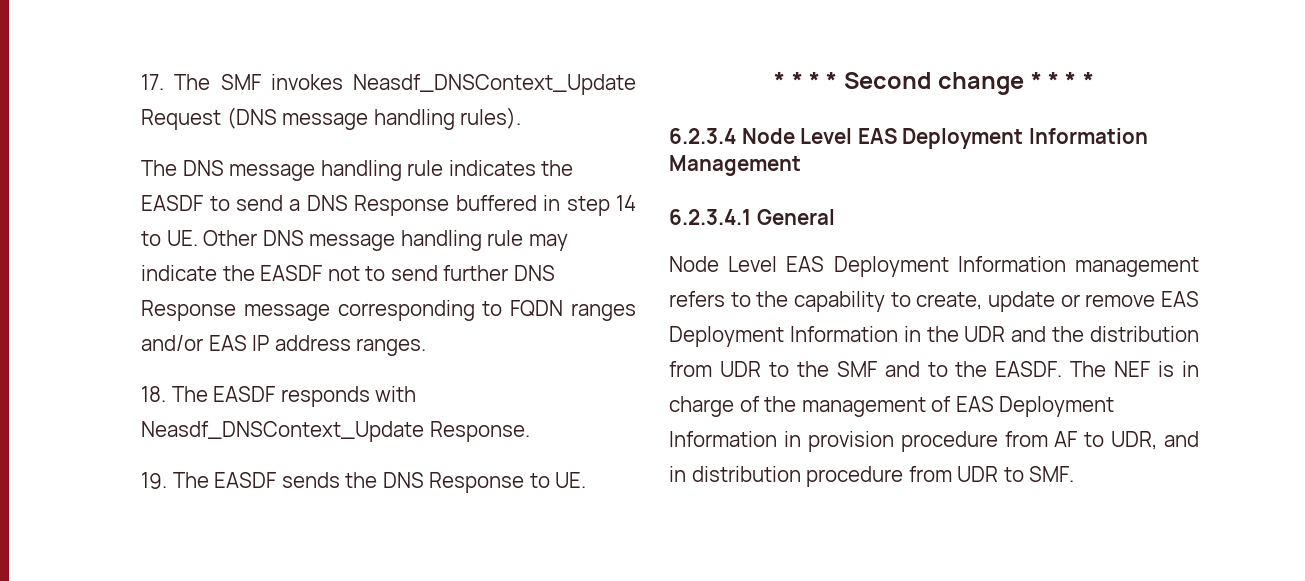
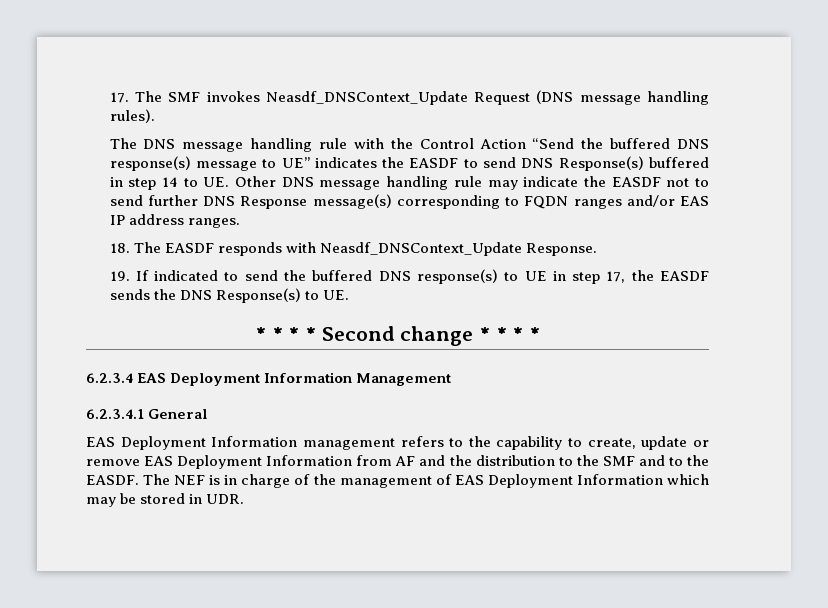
(444, 168) none -> [353,138,709,149] [109,156,310,171] with the Control Action “Send the buffered DNS response(s) message to UE”
[289,195,450,216] a DNS Response -> [521,156,644,171] DNS Response(s)
[243,304,330,321] message -> [312,194,392,209] message(s)
[172,472,209,488] The -> [135,269,654,284] If indicated to send the buffered DNS response(s) to UE in step 17, the
[429,472,525,493] Response -> [215,288,301,303] Response(s)
[741,128,853,144] Node Level -> (133, 378) none
[669,256,778,272] Node Level -> (208, 414) none
[903,326,1006,342] in the UDR -> [356,455,416,466] from AF
[669,361,761,377] from UDR -> (555, 460) none
[783,431,1199,452] [669,466,1075,487] in provision procedure from AF to UDR, and in distribution procedure from UDR to SMF. -> [667,474,709,485] [86,493,245,507] which may be stored in UDR.

